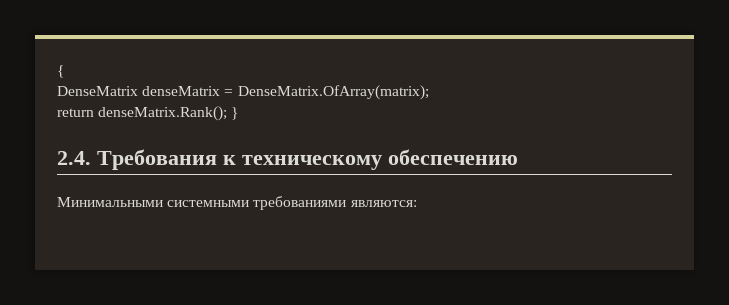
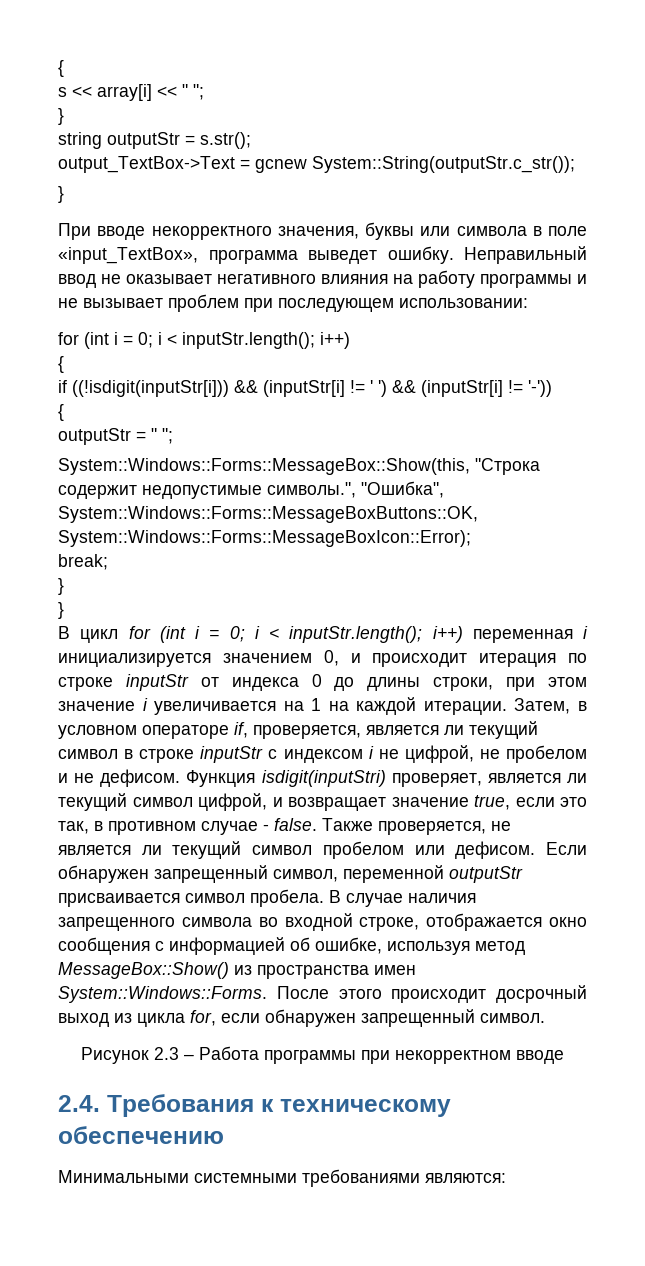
[57,65,64,78] [57,85,429,100] [57,106,239,121] { // DenseMatrix denseMatrix = DenseMatrix.OfArray(matrix); // return denseMatrix.Rank(); } -> [58,60,64,77] [58,84,204,101] [58,108,64,125] [58,132,251,149] [58,156,575,173] [58,186,64,203] [58,222,587,240] [58,246,587,264] [58,270,587,288] [58,294,528,312] [58,332,350,349] [58,356,64,373] [58,380,552,397] [58,404,64,421] [58,428,173,445] [58,458,540,475] [58,481,444,499] [58,506,478,523] [58,530,471,547] [58,554,108,570] [58,578,64,595] [58,602,64,619] [58,626,588,643] [58,650,587,667] [58,674,588,691] [58,697,587,715] [58,721,538,739] [58,745,588,763] [58,769,587,787] [58,793,587,811] [58,818,511,835] [58,841,587,859] [58,865,523,883] [58,889,476,907] [58,913,587,931] [58,937,525,955] [58,962,416,979] [58,985,587,1003] [58,1009,545,1027] [81,1046,564,1064] { // s << array[i] << " "; // } // string outputStr = s.str(); // output_TextBox->Text = gcnew System::String(outputStr.c_str()); // } // При вводе некорректного значения, буквы или символа в поле «input_TextBox», программа выведет ошибку. Неправильный ввод не оказывает негативного влияния на работу программы и не вызывает проблем при последующем использовании: // for (int i = 0; i < inputStr.length(); i++) // { // if ((!isdigit(inputStr[i])) && (inputStr[i] != ' ') && (inputStr[i] != '-')) // { // outputStr = " "; // System::Windows::Forms::MessageBox::Show(this, "Строка содержит недопустимые символы.", "Ошибка", System::Windows::Forms::MessageBoxButtons::OK, System::Windows::Forms::MessageBoxIcon::Error); // break; // } // } // В цикл for (int i = 0; i < inputStr.length(); i++) переменная i инициализируется значением 0, и происходит итерация по строке inputStr от индекса 0 до длины строки, при этом значение i увеличивается на 1 на каждой итерации. Затем, в условном операторе if, проверяется, является ли текущий символ в строке inputStr с индексом i не цифрой, не пробелом и не дефисом. Функция isdigit(inputStri) проверяет, является ли текущий символ цифрой, и возвращает значение true, если это так, в противном случае - false. Также проверяется, не является ли текущий символ пробелом или дефисом. Если обнаружен запрещенный символ, переменной outputStr присваивается символ пробела. В случае наличия запрещенного символа во входной строке, отображается окно сообщения с информацией об ошибке, используя метод MessageBox::Show() из пространства имен System::Windows::Forms. После этого происходит досрочный выход из цикла for, если обнаружен запрещенный символ. // Рисунок 2.3 – Работа программы при некорректном вводе

